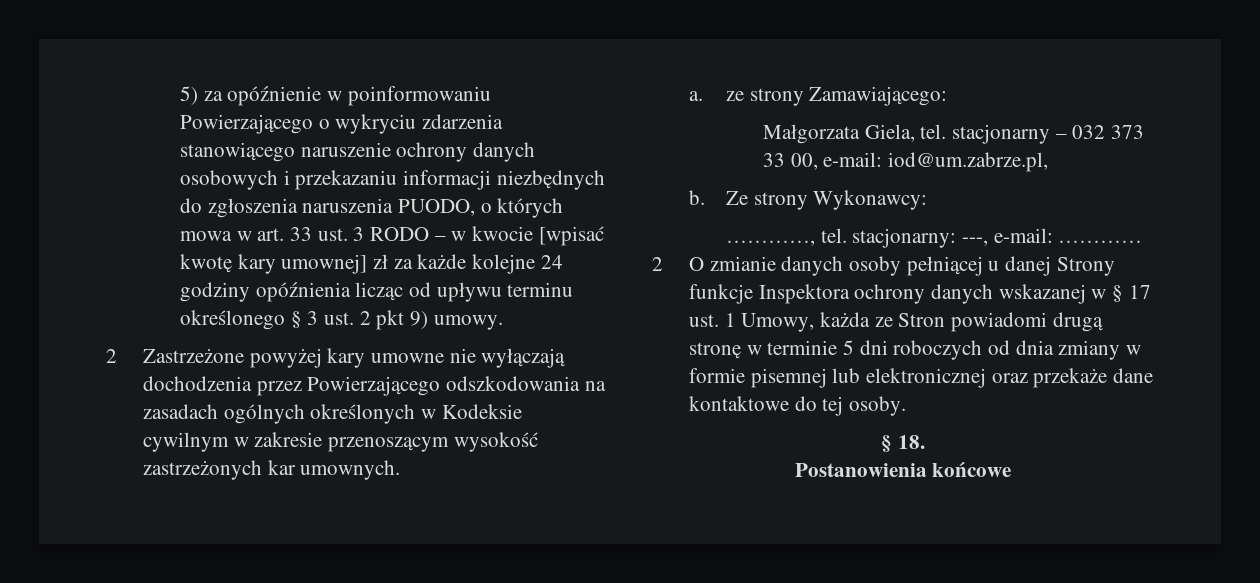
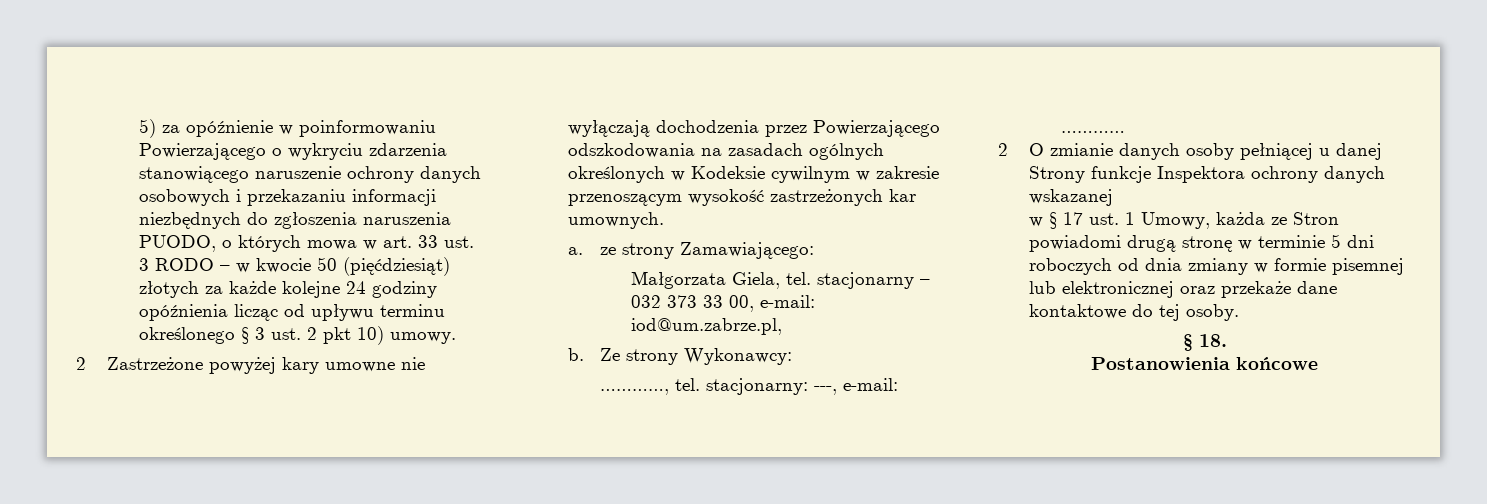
[538,226,604,246] [179,254,388,274] [wpisać kwotę kary umownej] zł -> [316,257,450,276] [138,281,199,298] 50 (pięćdziesiąt) złotych
[409,311,428,329] 9) -> [356,326,384,345] 10)
(1086, 294) none -> (1114, 197) //

